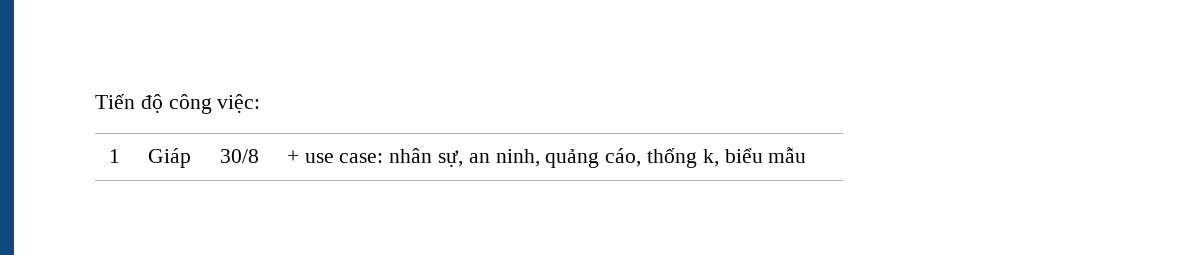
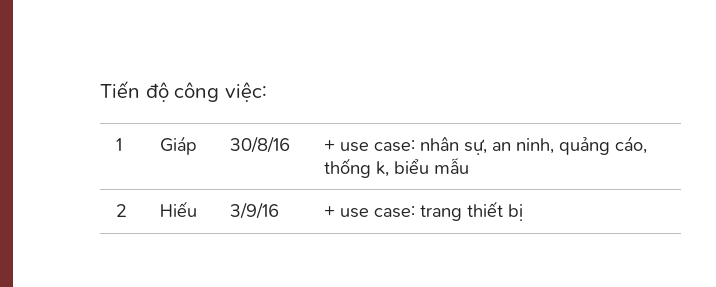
[219,149,259,163] 30/8 -> [230,136,291,153] 30/8/16
(807, 155) none -> [116,204,128,217] [160,201,198,217] [230,202,280,219] [324,201,524,221] // 2 | Hiếu | 3/9/16 | + use case: trang thiết bị

